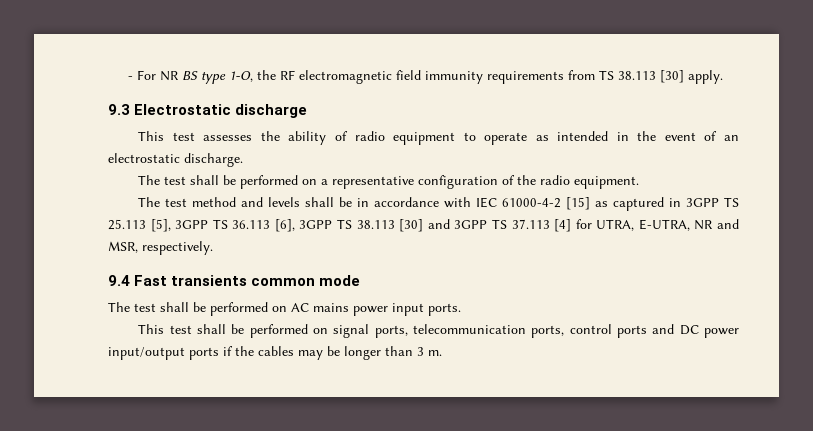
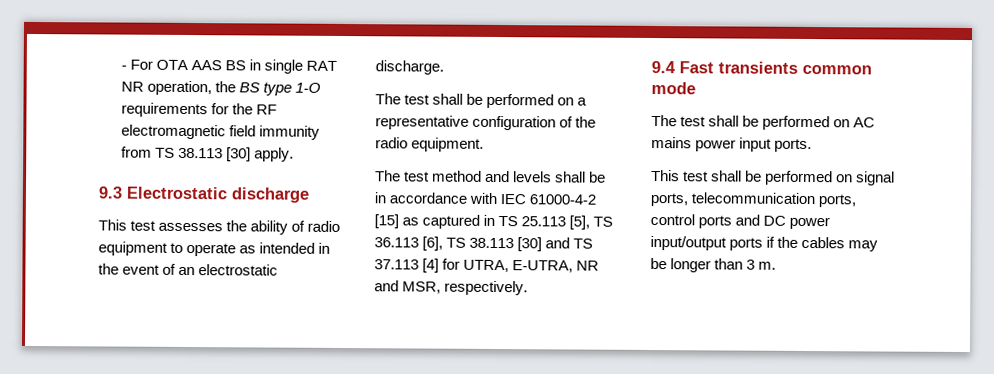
[160,71,254,84] NR BS type 1-O, -> [155,59,338,74] [120,80,321,96] [120,102,229,118] OTA AAS BS in single RAT NR operation, the BS type 1-O requirements for
[487,71,565,84] requirements -> (320, 132) none
[686,198,720,207] 3GPP -> (496, 220) none
[175,220,209,229] 3GPP -> (591, 222) none
[299,220,333,229] 3GPP -> (444, 243) none
[454,220,488,229] 3GPP -> (571, 243) none

